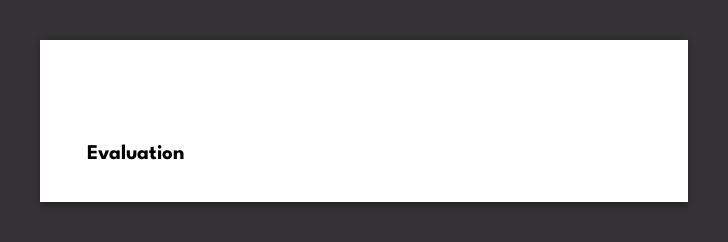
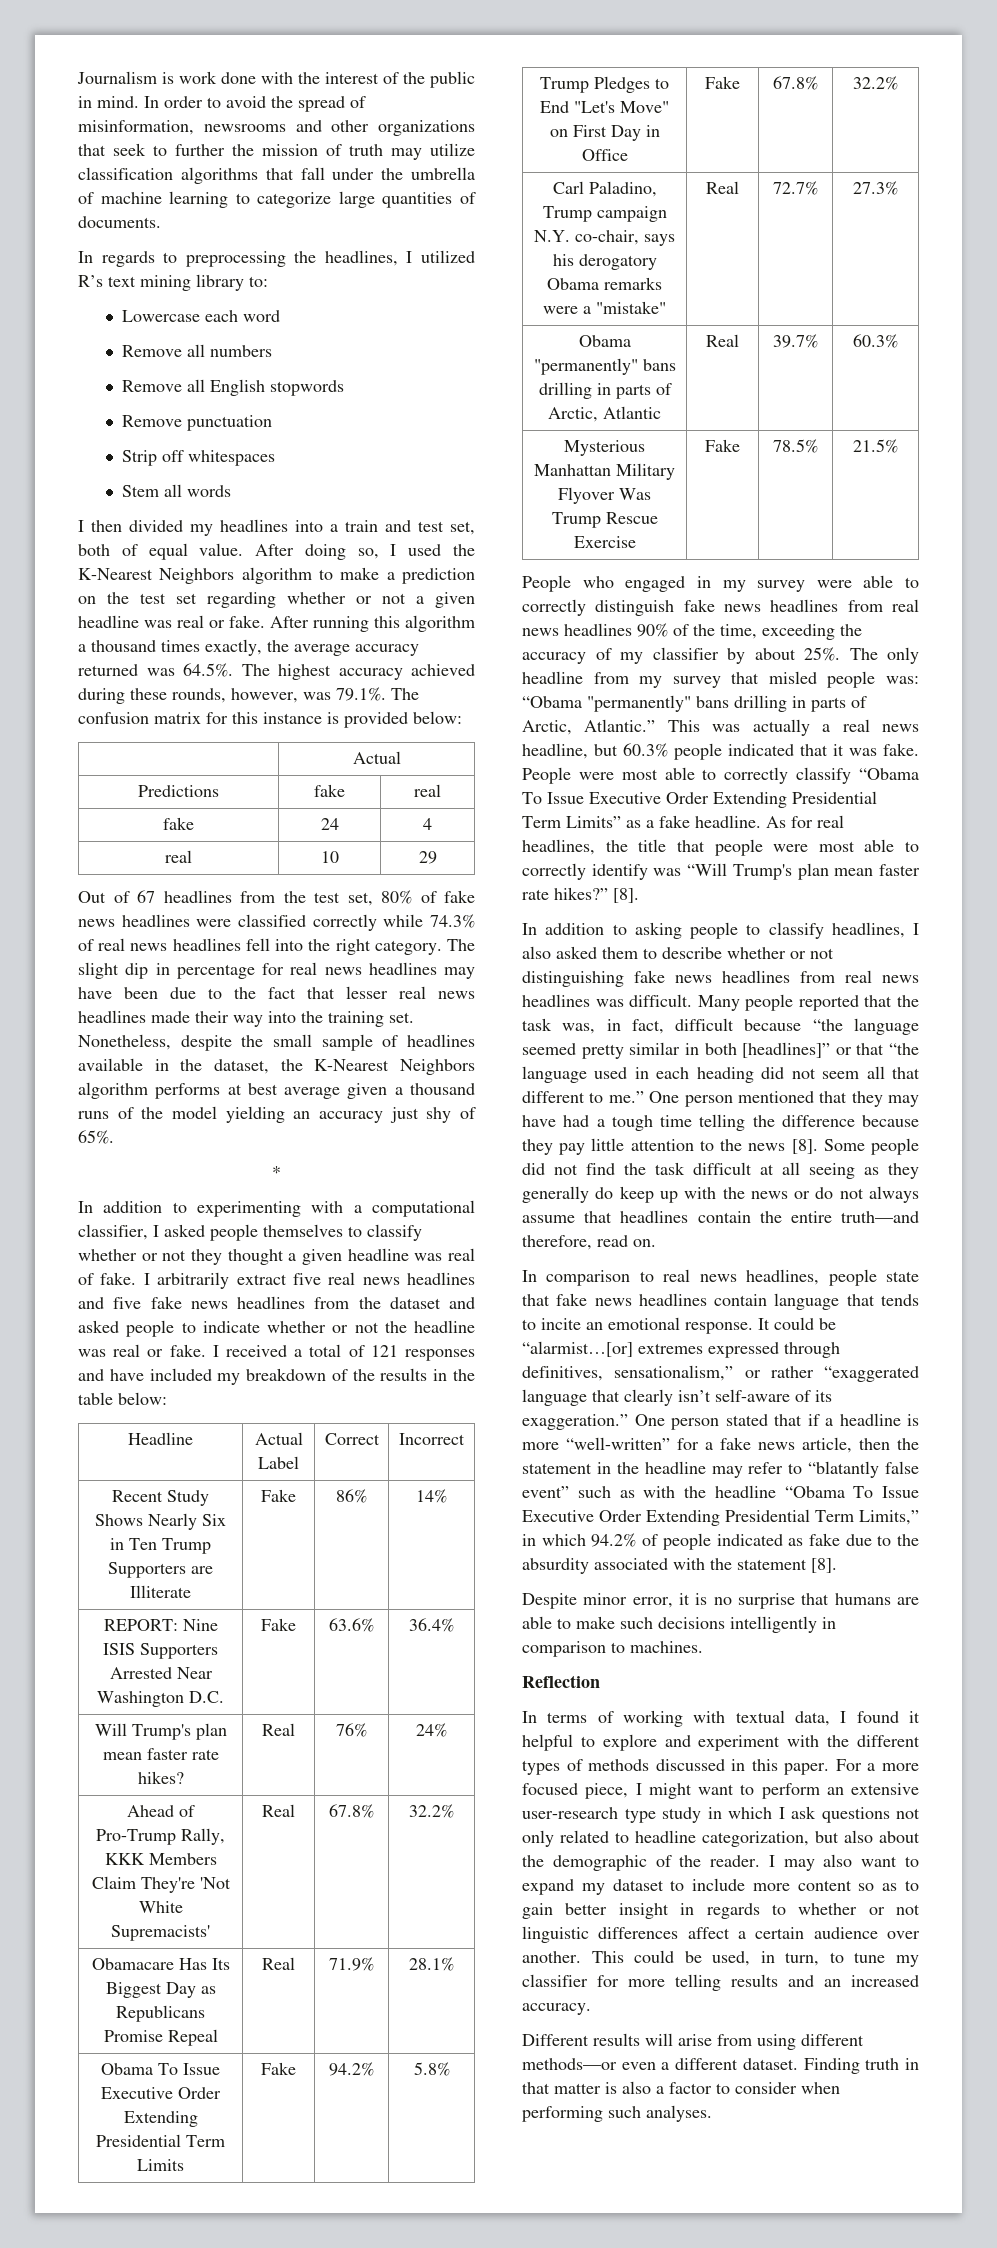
[87,144,185,160] Evaluation -> [77,71,475,88] [78,96,366,112] [78,120,475,136] [78,143,475,160] [78,167,475,184] [78,191,476,208] [78,216,161,228] [78,250,475,267] [78,274,268,291] [122,310,281,322] [122,344,273,357] [122,379,345,396] [122,415,273,431] [122,450,276,466] [122,484,232,497] [78,519,475,536] [78,543,475,560] [78,567,475,584] [78,592,475,608] [78,615,475,632] [78,639,419,656] [78,663,475,680] [78,687,419,704] [78,711,462,728] [352,751,401,764] [138,785,219,797] [314,784,345,797] [414,784,441,797] [163,817,194,830] [320,818,339,830] [423,818,432,830] [165,850,192,863] [320,851,339,863] [418,851,437,864] [78,890,475,906] [78,914,475,931] [78,938,476,955] [78,962,475,979] [78,986,475,999] [78,1010,414,1027] [78,1034,475,1051] [78,1058,475,1075] [78,1082,475,1099] [78,1106,477,1123] [78,1130,114,1144] [272,1166,281,1178] [78,1200,475,1217] [78,1224,422,1241] [78,1248,476,1265] [78,1272,475,1289] [78,1296,475,1309] [78,1320,475,1337] [78,1344,475,1361] [78,1368,475,1385] [78,1392,167,1405] [128,1432,193,1445] [254,1432,303,1445] [258,1456,299,1469] [324,1433,380,1445] [399,1433,465,1445] [112,1490,209,1506] [95,1513,226,1530] [110,1538,211,1554] [108,1562,213,1578] [130,1585,191,1598] [261,1489,296,1502] [336,1489,367,1503] [416,1489,447,1503] [103,1619,218,1631] [103,1643,218,1659] [109,1667,213,1679] [97,1691,224,1707] [261,1618,296,1631] [329,1618,374,1632] [409,1618,454,1632] [94,1723,227,1740] [102,1748,219,1760] [137,1771,184,1784] [262,1723,295,1736] [336,1723,367,1737] [416,1723,447,1737] [127,1805,195,1817] [96,1828,225,1845] [104,1853,217,1865] [91,1876,231,1893] [138,1901,183,1913] [111,1925,210,1941] [262,1804,295,1817] [329,1804,374,1818] [409,1804,454,1818] [91,1958,230,1970] [105,1982,216,1998] [116,2005,205,2022] [103,2029,218,2046] [262,1957,295,1970] [329,1957,374,1971] [409,1957,454,1971] [101,2063,220,2075] [101,2087,221,2099] [123,2111,198,2127] [96,2134,225,2147] [137,2159,184,2171] [261,2062,296,2075] [329,2062,374,2076] [413,2062,450,2076] [540,76,669,93] [540,101,669,113] [549,125,660,141] [581,149,628,161] [705,76,740,89] [773,76,818,90] [853,76,898,90] [552,181,657,197] [542,206,667,222] [534,230,675,246] [552,254,657,270] [547,277,662,290] [543,301,666,314] [706,181,739,194] [773,181,818,195] [853,181,898,195] [578,335,631,347] [533,358,676,375] [538,382,672,399] [548,406,661,422] [706,334,739,347] [773,334,818,348] [853,334,898,348] [564,440,645,456] [534,463,675,480] [558,487,651,504] [551,512,658,528] [573,536,636,548] [705,439,740,452] [773,439,818,453] [853,439,898,453] [522,575,919,592] [522,599,919,616] [522,623,862,640] [522,647,919,664] [522,671,919,688] [522,695,867,712] [522,719,919,736] [522,743,919,760] [522,767,919,784] [522,791,877,808] [522,815,844,828] [522,839,919,856] [522,863,920,880] [522,887,639,903] [522,922,919,939] [522,946,834,959] [522,970,919,987] [522,994,919,1011] [522,1018,919,1035] [522,1042,919,1059] [522,1066,921,1083] [522,1091,919,1107] [522,1114,919,1131] [522,1138,919,1155] [522,1162,919,1179] [522,1186,920,1203] [522,1210,919,1223] [522,1235,656,1250] [522,1269,919,1286] [522,1293,919,1310] [522,1317,836,1334] [522,1341,840,1358] [522,1365,919,1382] [522,1389,832,1406] [522,1413,919,1430] [522,1437,919,1453] [522,1461,919,1478] [522,1485,919,1498] [522,1509,919,1526] [522,1533,919,1550] [522,1558,837,1574] [522,1593,919,1609] [522,1616,836,1633] [522,1641,703,1657] [522,1675,600,1688] [522,1710,920,1727] [522,1734,920,1751] [522,1759,919,1775] [522,1783,919,1799] [522,1806,920,1823] [522,1830,920,1847] [522,1854,919,1871] [522,1878,919,1895] [522,1903,920,1919] [522,1926,920,1943] [522,1950,919,1967] [522,1974,919,1991] [522,2003,591,2015] [522,2033,864,2050] [522,2058,919,2074] [522,2081,840,2094] [522,2105,712,2122] Journalism is work done with the interest of the public in mind. In order to avoid the spread of misinformation, newsrooms and other organizations that seek to further the mission of truth may utilize classification algorithms that fall under the umbrella of machine learning to categorize large quantities of documents. // In regards to preprocessing the headlines, I utilized R’s text mining library to: // Lowercase each word // Remove all numbers // Remove all English stopwords // Remove punctuation // Strip off whitespaces // Stem all words // I then divided my headlines into a train and test set, both of equal value. After doing so, I used the K-Nearest Neighbors algorithm to make a prediction on the test set regarding whether or not a given headline was real or fake. After running this algorithm a thousand times exactly, the average accuracy returned was 64.5%. The highest accuracy achieved during these rounds, however, was 79.1%. The confusion matrix for this instance is provided below: // | Actual // Predictions | fake | real // fake | 24 | 4 // real | 10 | 29 // Out of 67 headlines from the test set, 80% of fake news headlines were classified correctly while 74.3% of real news headlines fell into the right category. The slight dip in percentage for real news headlines may have been due to the fact that lesser real news headlines made their way into the training set. Nonetheless, despite the small sample of headlines available in the dataset, the K-Nearest Neighbors algorithm performs at best average given a thousand runs of the model yielding an accuracy just shy of 65%. // * // In addition to experimenting with a computational classifier, I asked people themselves to classify whether or not they thought a given headline was real of fake. I arbitrarily extract five real news headlines and five fake news headlines from the dataset and asked people to indicate whether or not the headline was real or fake. I received a total of 121 responses and have included my breakdown of the results in the table below: // Headline | Actual Label | Correct | Incorrect // Recent Study Shows Nearly Six in Ten Trump Supporters are Illiterate | Fake | 86% | 14% // REPORT: Nine ISIS Supporters Arrested Near Washington D.C. | Fake | 63.6% | 36.4% // Will Trump's plan mean faster rate hikes? | Real | 76% | 24% // Ahead of Pro-Trump Rally, KKK Members Claim They're 'Not White Supremacists' | Real | 67.8% | 32.2% // Obamacare Has Its Biggest Day as Republicans Promise Repeal | Real | 71.9% | 28.1% // Obama To Issue Executive Order Extending Presidential Term Limits | Fake | 94.2% | 5.8% // Trump Pledges to End "Let's Move" on First Day in Office | Fake | 67.8% | 32.2% // Carl Paladino, Trump campaign N.Y. co-chair, says his derogatory Obama remarks were a "mistake" | Real | 72.7% | 27.3% // Obama "permanently" bans drilling in parts of Arctic, Atlantic | Real | 39.7% | 60.3% // Mysterious Manhattan Military Flyover Was Trump Rescue Exercise | Fake | 78.5% | 21.5% // People who engaged in my survey were able to correctly distinguish fake news headlines from real news headlines 90% of the time, exceeding the accuracy of my classifier by about 25%. The only headline from my survey that misled people was: “Obama "permanently" bans drilling in parts of Arctic, Atlantic.” This was actually a real news headline, but 60.3% people indicated that it was fake. People were most able to correctly classify “Obama To Issue Executive Order Extending Presidential Term Limits” as a fake headline. As for real headlines, the title that people were most able to correctly identify was “Will Trump's plan mean faster rate hikes?” [8]. // In addition to asking people to classify headlines, I also asked them to describe whether or not distinguishing fake news headlines from real news headlines was difficult. Many people reported that the task was, in fact, difficult because “the language seemed pretty similar in both [headlines]” or that “the language used in each heading did not seem all that different to me.” One person mentioned that they may have had a tough time telling the difference because they pay little attention to the news [8]. Some people did not find the task difficult at all seeing as they generally do keep up with the news or do not always assume that headlines contain the entire truth—and therefore, read on. // In comparison to real news headlines, people state that fake news headlines contain language that tends to incite an emotional response. It could be “alarmist…[or] extremes expressed through definitives, sensationalism,” or rather “exaggerated language that clearly isn’t self-aware of its exaggeration.” One person stated that if a headline is more “well-written” for a fake news article, then the statement in the headline may refer to “blatantly false event” such as with the headline “Obama To Issue Executive Order Extending Presidential Term Limits,” in which 94.2% of people indicated as fake due to the absurdity associated with the statement [8]. // Despite minor error, it is no surprise that humans are able to make such decisions intelligently in comparison to machines. // Reflection // In terms of working with textual data, I found it helpful to explore and experiment with the different types of methods discussed in this paper. For a more focused piece, I might want to perform an extensive user-research type study in which I ask questions not only related to headline categorization, but also about the demographic of the reader. I may also want to expand my dataset to include more content so as to gain better insight in regards to whether or not linguistic differences affect a certain audience over another. This could be used, in turn, to tune my classifier for more telling results and an increased accuracy. // Different results will arise from using different methods—or even a different dataset. Finding truth in that matter is also a factor to consider when performing such analyses.

